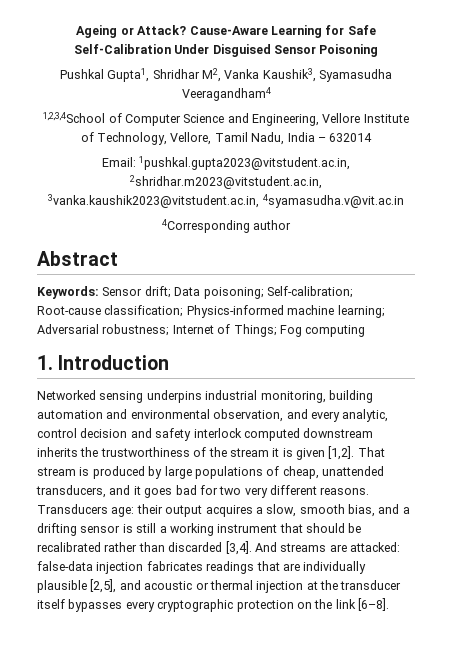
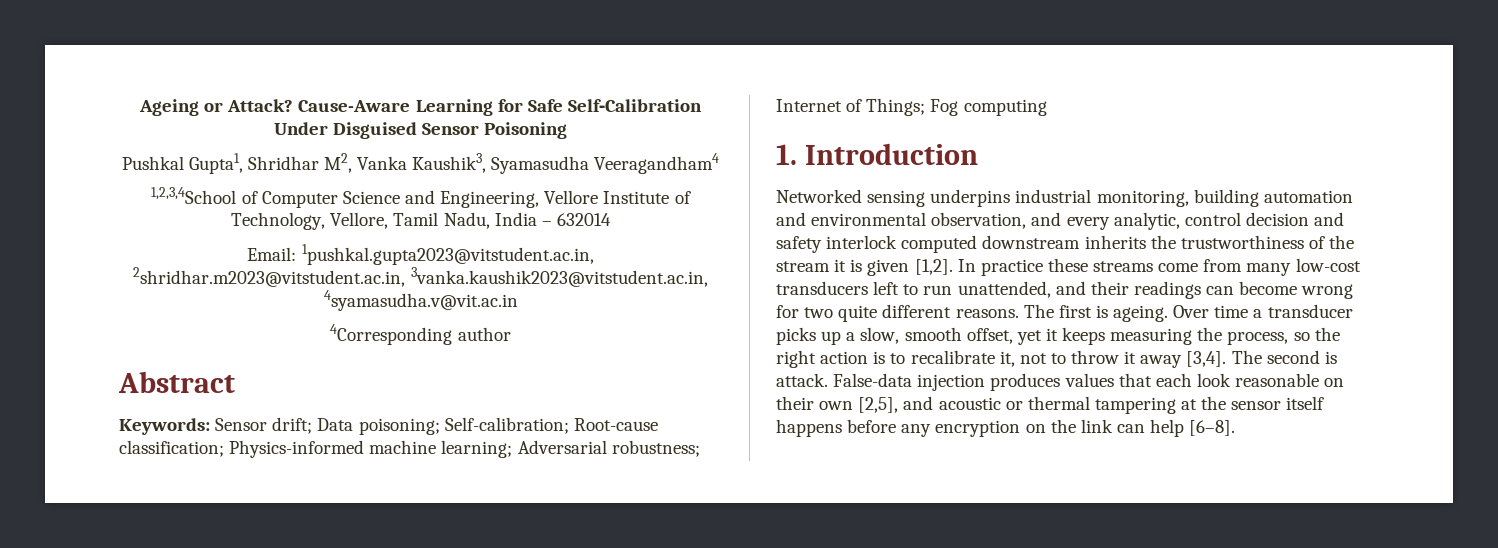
[357,447,385,457] [37,466,384,479] [36,485,197,498] That stream is produced by large populations of cheap, unattended transducers, and it goes bad -> [957,258,1361,276] [776,281,1354,299] In practice these streams come from many low-cost transducers left to run unattended, and their readings can become wrong
[244,487,268,498] very -> [838,305,878,322] quite
[37,504,410,517] [37,523,362,536] [37,541,400,555] [37,561,367,574] [37,580,87,593] Transducers age: their output acquires a slow, smooth bias, and a drifting sensor is still a working instrument that should be recalibrated rather than discarded [3,4]. And streams are attacked: false-data injection fabricates readings that are individually plausible -> [1023,304,1353,322] [776,327,1340,345] [776,350,1337,368] [776,373,1345,391] [776,396,854,410] The first is ageing. Over time a transducer picks up a slow, smooth offset, yet it keeps measuring the process, so the right action is to recalibrate it, not to throw it away [3,4]. The second is attack. False-data injection produces values that each look reasonable on their own
[256,581,304,593] injection -> [1094,397,1176,414] tampering
[340,580,402,590] [37,599,294,612] transducer itself bypasses every cryptographic protection -> [1231,396,1325,410] [776,419,1021,437] sensor itself happens before any encryption
(356, 604) none -> [1116,419,1185,437] can help

